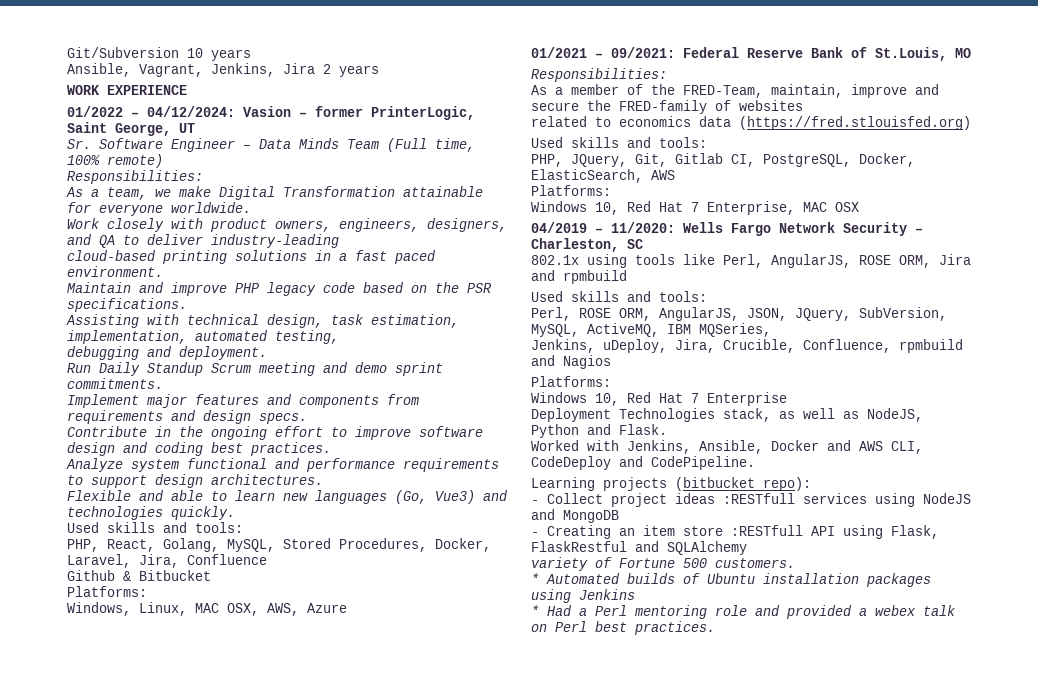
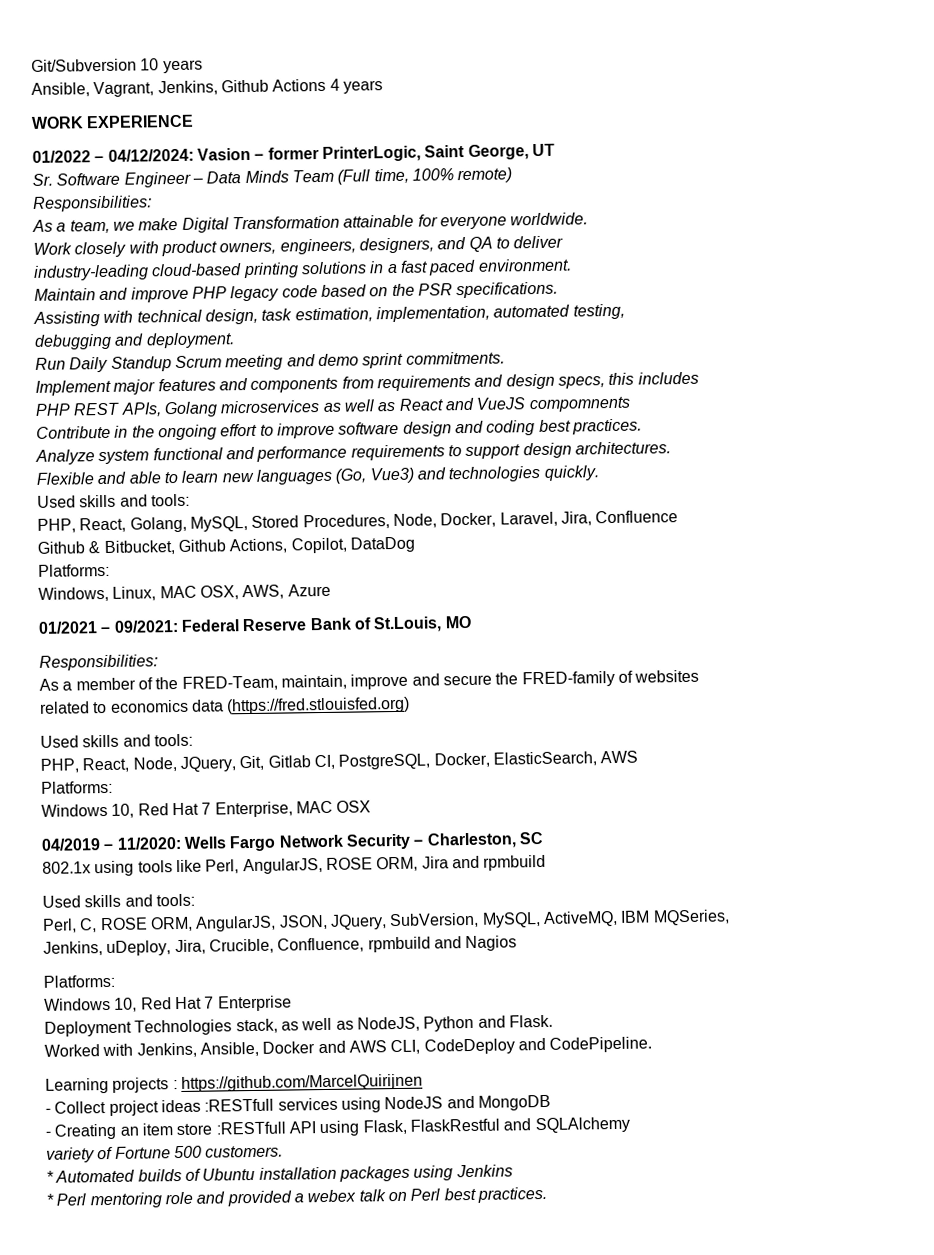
[283,63,331,74] Jira 2 -> [220,78,340,93] Github Actions 4
(203, 239) none -> (564, 242) //
(339, 241) // -> (149, 272) none
[259,413,307,424] specs. -> [557,371,699,389] [35,396,631,418] specs, this includes // PHP REST APIs, Golang microservices as well as React and VueJS compomnents
(427, 545) none -> [392,513,437,529] Node,
[139,570,211,581] Bitbucket -> [103,536,415,555] Bitbucket, Github Actions, Copilot, DataDog
(563, 160) none -> [82,757,177,773] React, Node,
(571, 314) none -> [79,918,98,933] C,
[675,477,811,491] (bitbucket repo): -> [172,1073,423,1092] : https://github.com/MarcelQuirijnen
[547,605,587,616] Had a -> (54, 1199) none

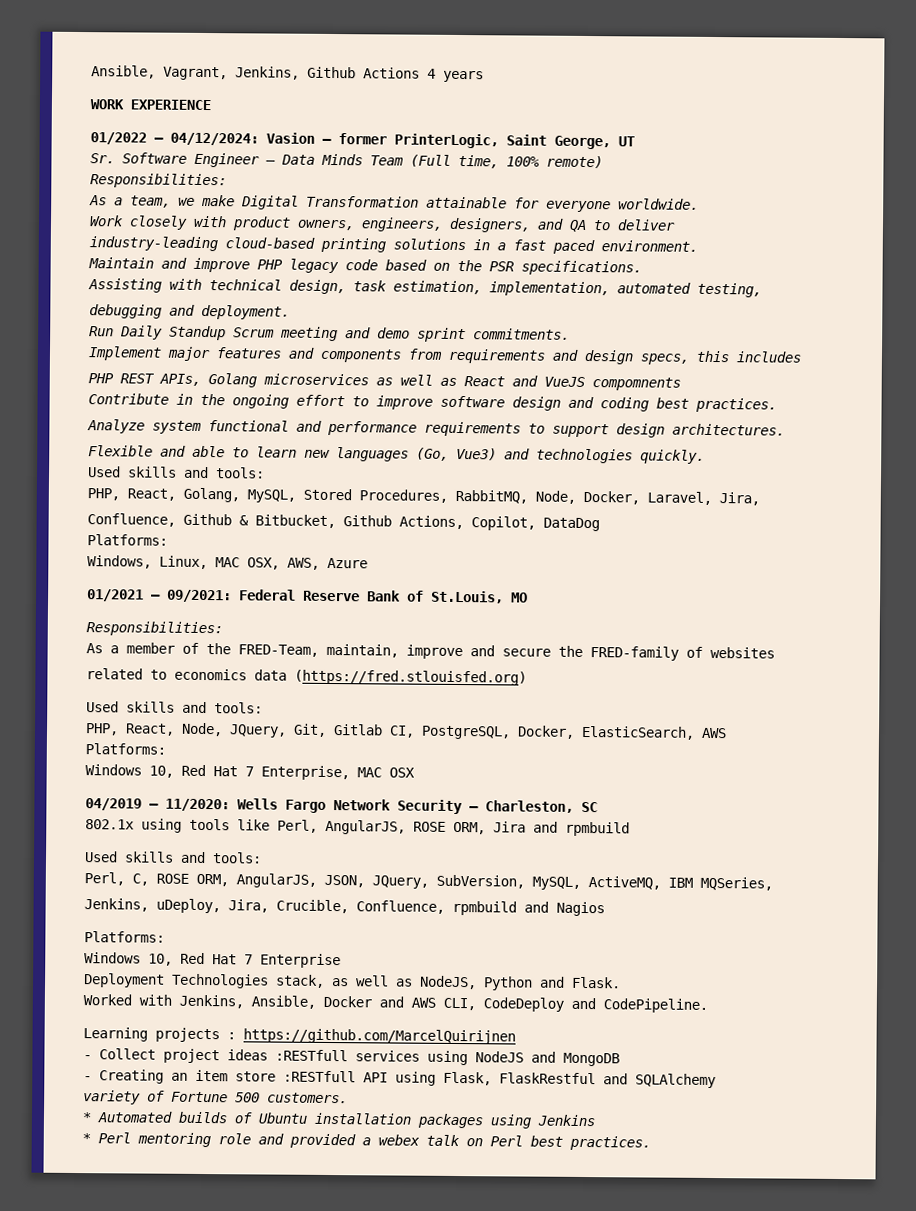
[31,58,203,74] Git/Subversion 10 years // -> (91, 72) none
(390, 522) none -> [455,489,528,504] RabbitMQ,
[595,510,679,524] Confluence // -> [87,513,176,527] // Confluence,

